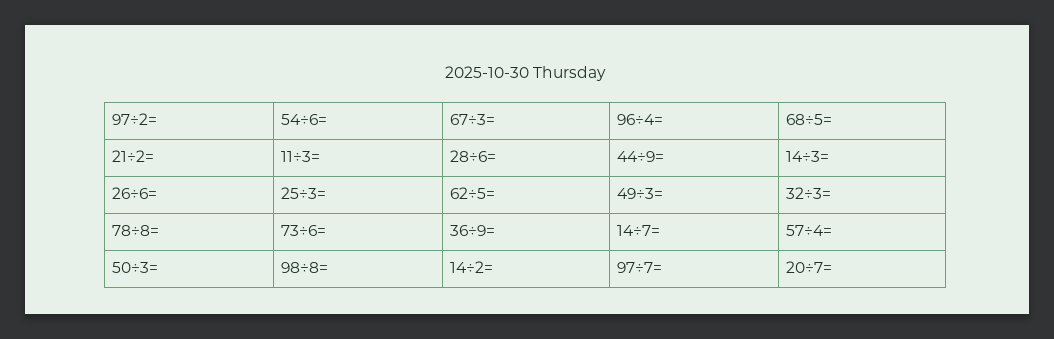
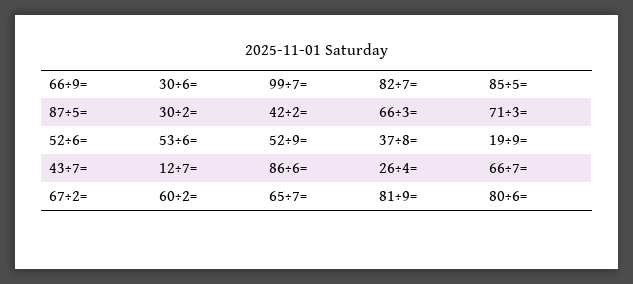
[444,66,607,81] [112,113,158,125] [281,114,328,125] [450,114,496,125] [617,114,664,125] [786,114,833,125] [112,150,155,162] [281,151,321,162] [450,150,497,162] [617,151,665,162] [786,151,830,162] [112,187,158,199] [281,187,327,199] [450,187,496,199] [617,188,664,199] [786,187,832,199] [112,225,160,236] [281,225,327,236] [450,225,496,236] [617,225,661,236] [786,225,833,236] [112,262,159,273] [281,262,329,273] [450,261,494,273] [617,262,663,273] [786,261,833,273] 2025-10-30 Thursday // 97÷2= | 54÷6= | 67÷3= | 96÷4= | 68÷5= // 21÷2= | 11÷3= | 28÷6= | 44÷9= | 14÷3= // 26÷6= | 25÷3= | 62÷5= | 49÷3= | 32÷3= // 78÷8= | 73÷6= | 36÷9= | 14÷7= | 57÷4= // 50÷3= | 98÷8= | 14÷2= | 97÷7= | 20÷7= -> [244,43,389,59] [48,79,87,89] [158,79,197,89] [268,79,307,89] [378,79,417,89] [488,79,527,89] [48,107,87,117] [158,107,197,117] [268,107,307,117] [378,107,417,117] [488,107,527,117] [48,135,87,145] [158,135,197,145] [268,135,307,145] [378,135,417,145] [488,135,527,145] [48,163,87,173] [158,163,197,173] [268,163,307,173] [378,163,417,173] [488,163,527,173] [48,191,87,201] [158,191,197,201] [268,191,307,201] [378,191,417,201] [488,191,527,201] 2025-11-01 Saturday // 66÷9= | 30÷6= | 99÷7= | 82÷7= | 85÷5= // 87÷5= | 30÷2= | 42÷2= | 66÷3= | 71÷3= // 52÷6= | 53÷6= | 52÷9= | 37÷8= | 19÷9= // 43÷7= | 12÷7= | 86÷6= | 26÷4= | 66÷7= // 67÷2= | 60÷2= | 65÷7= | 81÷9= | 80÷6=

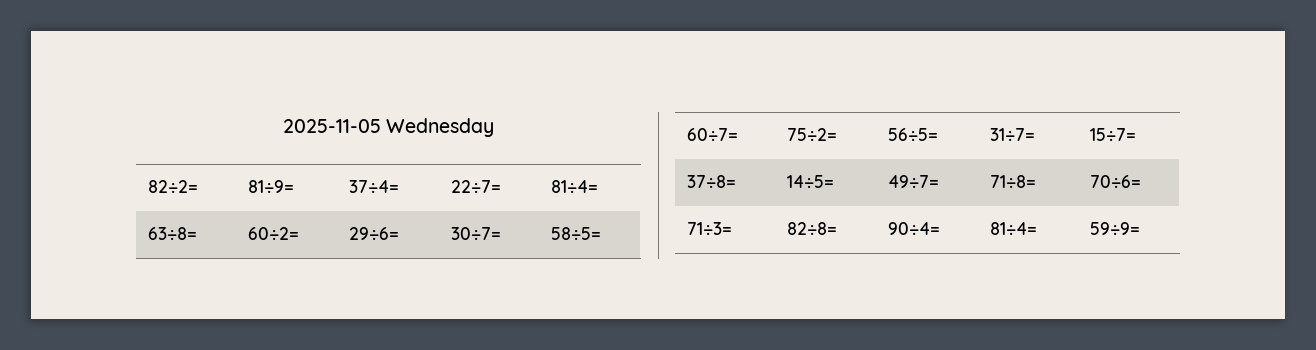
[244,43,389,59] [48,79,87,89] [158,79,197,89] [268,79,307,89] [378,79,417,89] [488,79,527,89] [48,107,87,117] [158,107,197,117] [268,107,307,117] [378,107,417,117] [488,107,527,117] [48,135,87,145] [158,135,197,145] [268,135,307,145] [378,135,417,145] [488,135,527,145] [48,163,87,173] [158,163,197,173] [268,163,307,173] [378,163,417,173] [488,163,527,173] [48,191,87,201] [158,191,197,201] [268,191,307,201] [378,191,417,201] [488,191,527,201] 2025-11-01 Saturday // 66÷9= | 30÷6= | 99÷7= | 82÷7= | 85÷5= // 87÷5= | 30÷2= | 42÷2= | 66÷3= | 71÷3= // 52÷6= | 53÷6= | 52÷9= | 37÷8= | 19÷9= // 43÷7= | 12÷7= | 86÷6= | 26÷4= | 66÷7= // 67÷2= | 60÷2= | 65÷7= | 81÷9= | 80÷6= -> [282,118,495,137] [148,180,199,193] [248,180,295,193] [349,180,400,193] [451,180,502,193] [551,180,599,193] [148,227,198,240] [248,227,300,240] [349,227,400,240] [451,227,502,240] [551,227,602,240] [687,128,739,141] [787,128,838,141] [888,128,939,141] [990,128,1036,141] [1090,128,1137,141] [687,175,737,188] [787,175,835,188] [888,175,940,188] [990,175,1037,188] [1090,175,1142,188] [687,222,733,235] [787,222,838,235] [888,222,941,235] [990,222,1038,235] [1090,222,1141,235] 2025-11-05 Wednesday // 82÷2= | 81÷9= | 37÷4= | 22÷7= | 81÷4= // 63÷8= | 60÷2= | 29÷6= | 30÷7= | 58÷5= // 60÷7= | 75÷2= | 56÷5= | 31÷7= | 15÷7= // 37÷8= | 14÷5= | 49÷7= | 71÷8= | 70÷6= // 71÷3= | 82÷8= | 90÷4= | 81÷4= | 59÷9=

